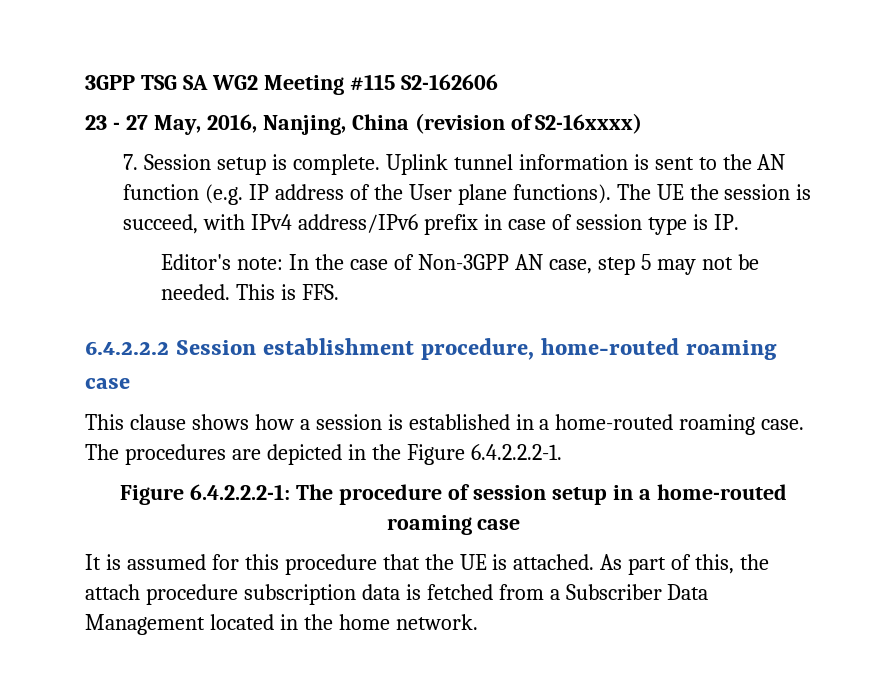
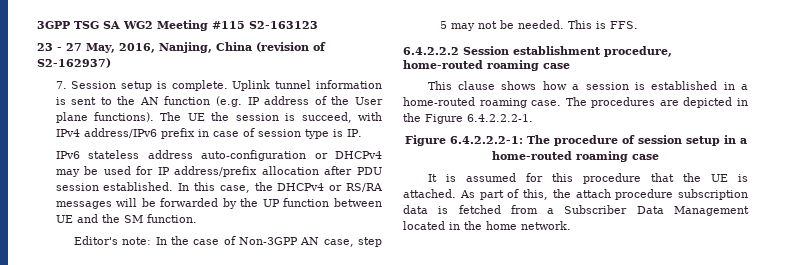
[400,74,498,90] S2-162606 -> [249,21,318,29] S2-163123
[535,113,643,134] S2-16xxxx) -> [37,58,111,68] S2-162937)
(739, 222) none -> [55,150,382,161] [55,166,383,177] [55,182,384,193] [55,198,383,209] [55,214,197,223] // IPv6 stateless address auto-configuration or DHCPv4 may be used for IP address/prefix allocation after PDU session established. In this case, the DHCPv4 or RS/RA messages will be forwarded by the UP function between UE and the SM function.

